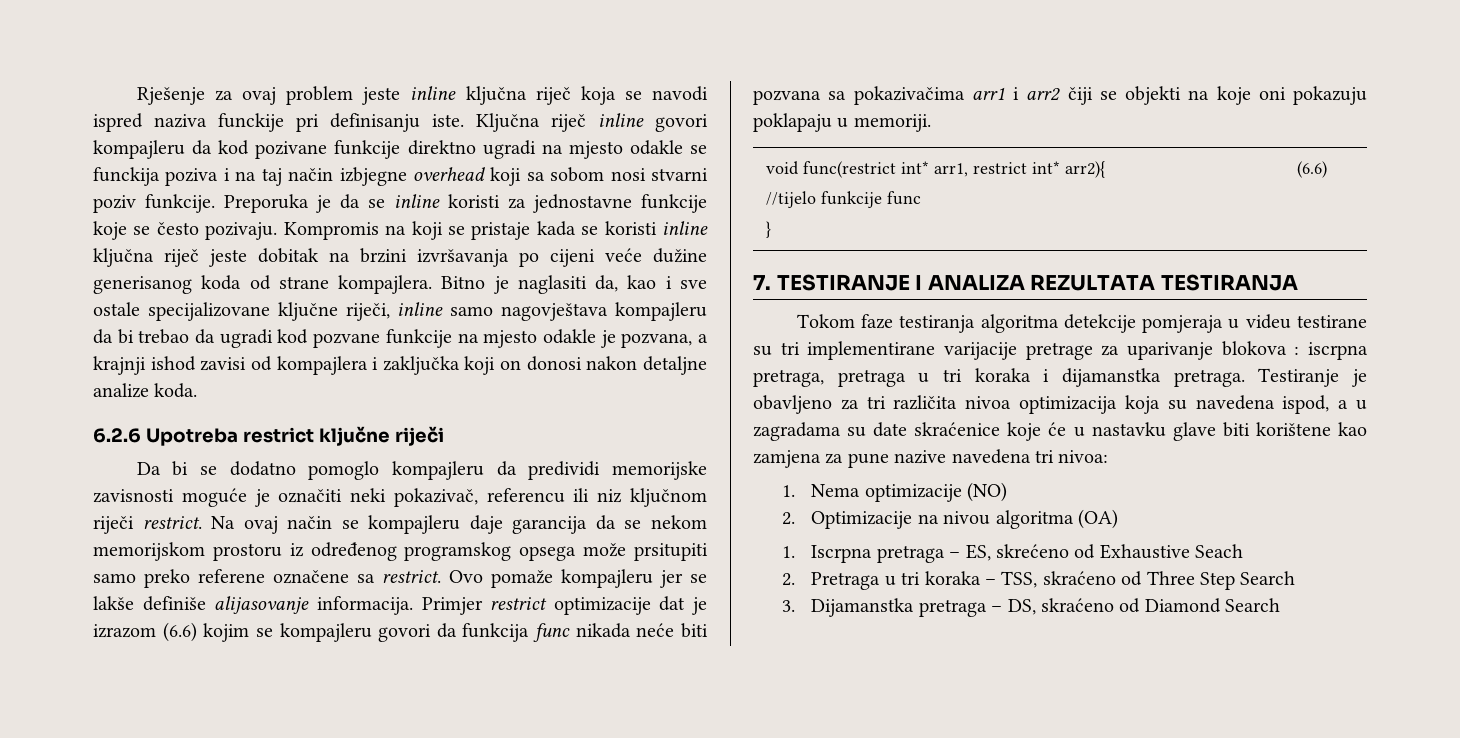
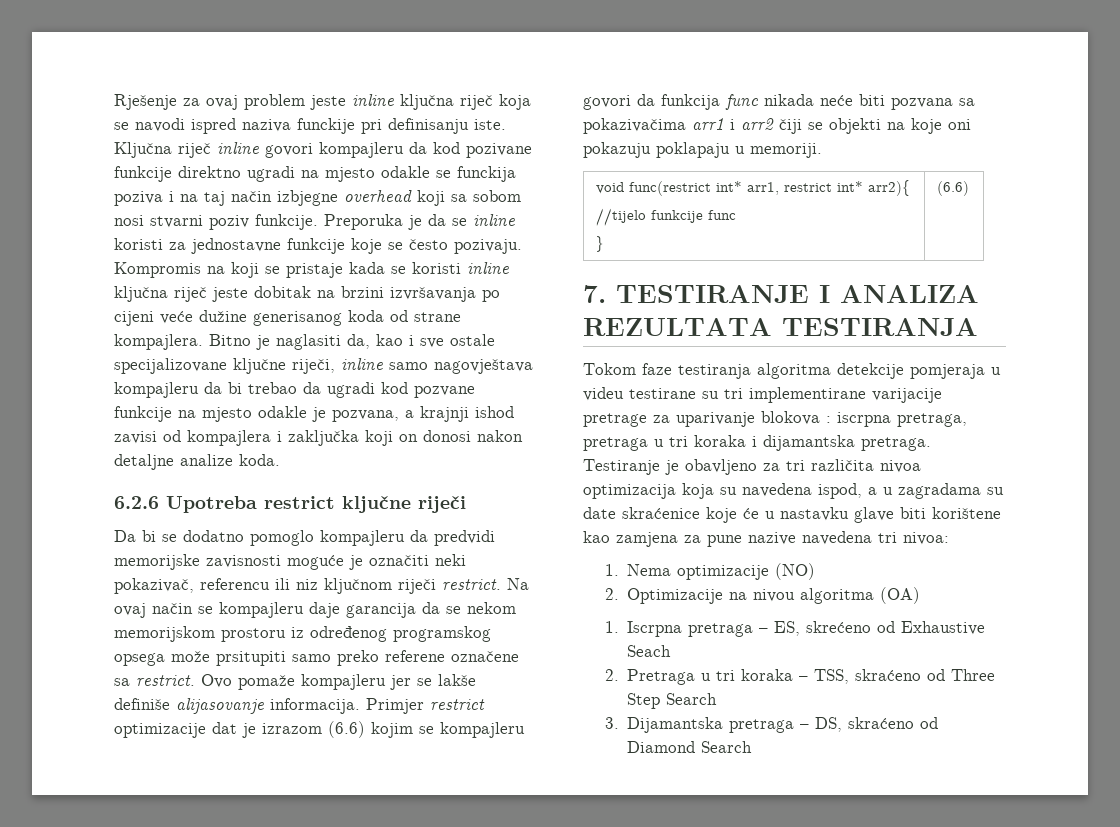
[528,461,601,480] predividi -> [434,530,495,546] predvidi
[1062,368,1161,387] dijamanstka -> [763,435,855,451] dijamantska
[811,598,915,617] Dijamanstka -> [627,717,724,733] Dijamantska

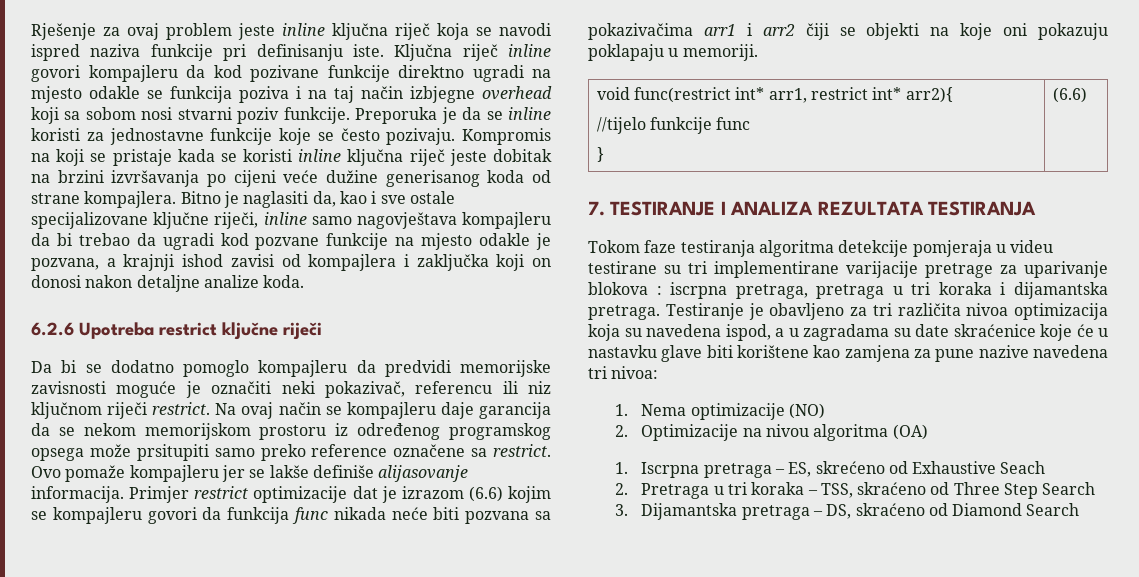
[297,118,355,134] funckije -> [150,44,213,61] funkcije
[457,166,516,182] funckija -> [170,86,232,103] funkcija
[385,650,445,662] referene -> [311,444,388,457] reference

